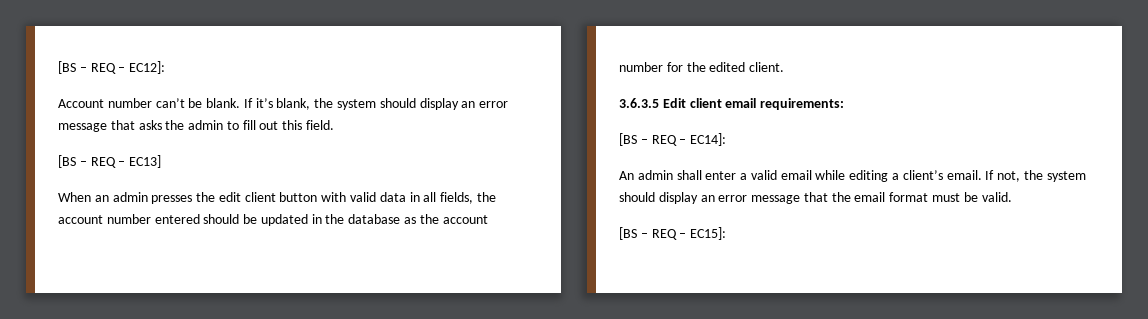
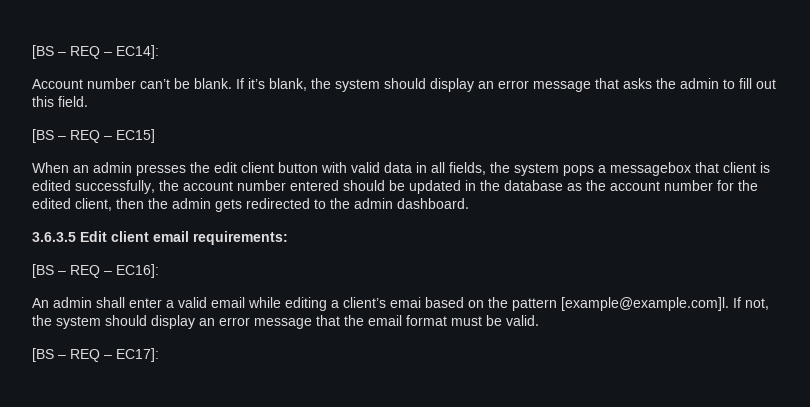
[58,61,166,74] [BS – REQ – EC12]: -> [32,45,159,59] [BS – REQ – EC14]:
[129,155,162,168] EC13] -> [116,129,155,143] EC15]
(496, 197) none -> [514,162,770,176] [32,180,179,194] system pops a messagebox that client is edited successfully, the
[749,62,785,72] client. -> [75,198,469,212] client, then the admin gets redirected to the admin dashboard.
[690,133,727,146] EC14]: -> [116,264,159,278] EC16]:
[946,170,982,180] email. -> [390,297,729,311] emai based on the pattern [example@example.com]l.
[690,227,727,240] EC15]: -> [116,348,159,362] EC17]:

